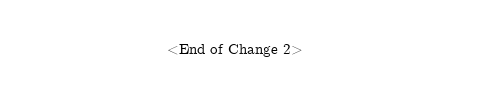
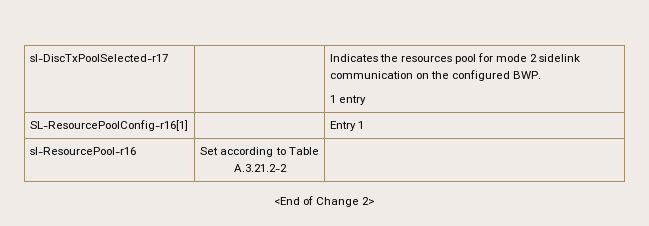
(167, 49) none -> [29,54,168,62] [329,53,581,64] [329,70,542,81] [329,95,366,105] [29,120,188,131] [329,121,364,131] [29,147,136,155] [200,147,319,157] [233,164,287,172] sl-DiscTxPoolSelected-r17 | | Indicates the resources pool for mode 2 sidelink communication on the configured BWP. // 1 entry // SL-ResourcePoolConfig-r16[1] | | Entry 1 // sl-ResourcePool-r16 | Set according to Table A.3.21.2-2 | //

